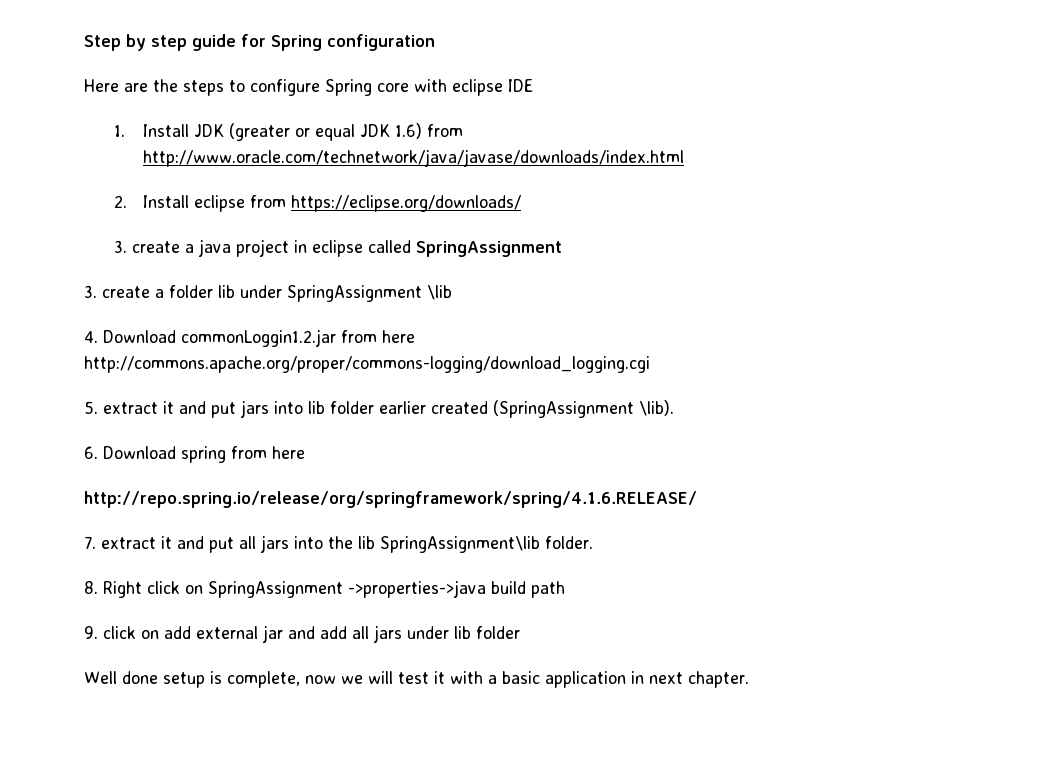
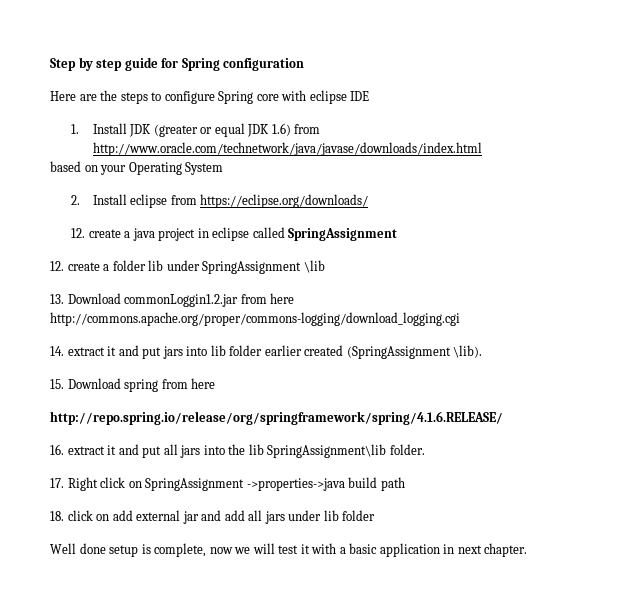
(684, 158) none -> [50,161,224,175] // based on your Operating System
[113,240,127,253] 3. -> [71,228,86,238] 12.
[84,285,97,298] 3. -> [50,261,64,271] 12.
[84,331,98,343] 4. -> [50,294,64,304] 13.
[84,401,98,414] 5. -> [50,346,64,356] 14.
[84,446,98,459] 6. -> [50,379,64,389] 15.
[84,536,96,549] 7. -> [50,444,64,455] 16.
[84,581,98,594] 8. -> [50,478,64,488] 17.
[84,626,98,639] 9. -> [50,511,64,521] 18.

